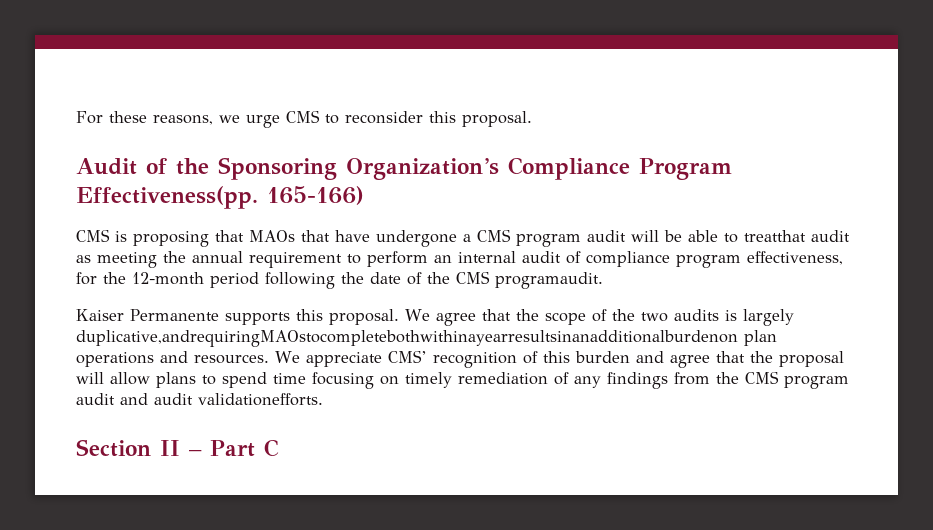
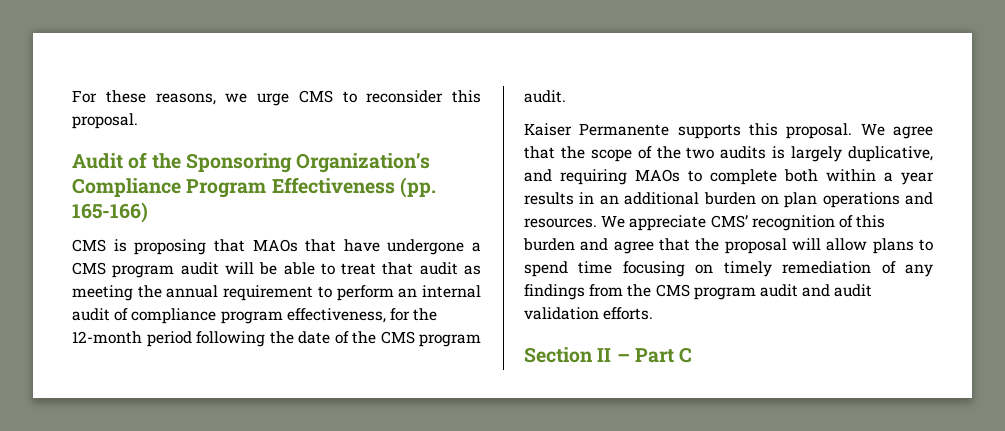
[76,186,258,209] Effectiveness(pp. -> [271,177,436,198] Effectiveness (pp.
[744,230,806,242] treatthat -> [341,262,414,275] treat that
[495,272,603,289] programaudit. -> [419,334,481,347] [524,90,566,103] program audit.
[76,330,738,347] duplicative,andrequiringMAOstocompletebothwithinayearresultsinanadditionalburdenon -> [848,146,933,162] [524,169,934,185] [524,192,779,205] duplicative, and requiring MAOs to complete both within a year results in an additional burden on
[198,393,323,406] validationefforts. -> [524,307,654,320] validation efforts.

